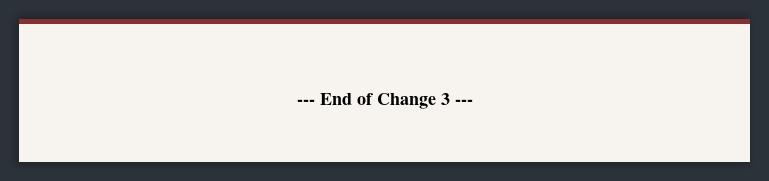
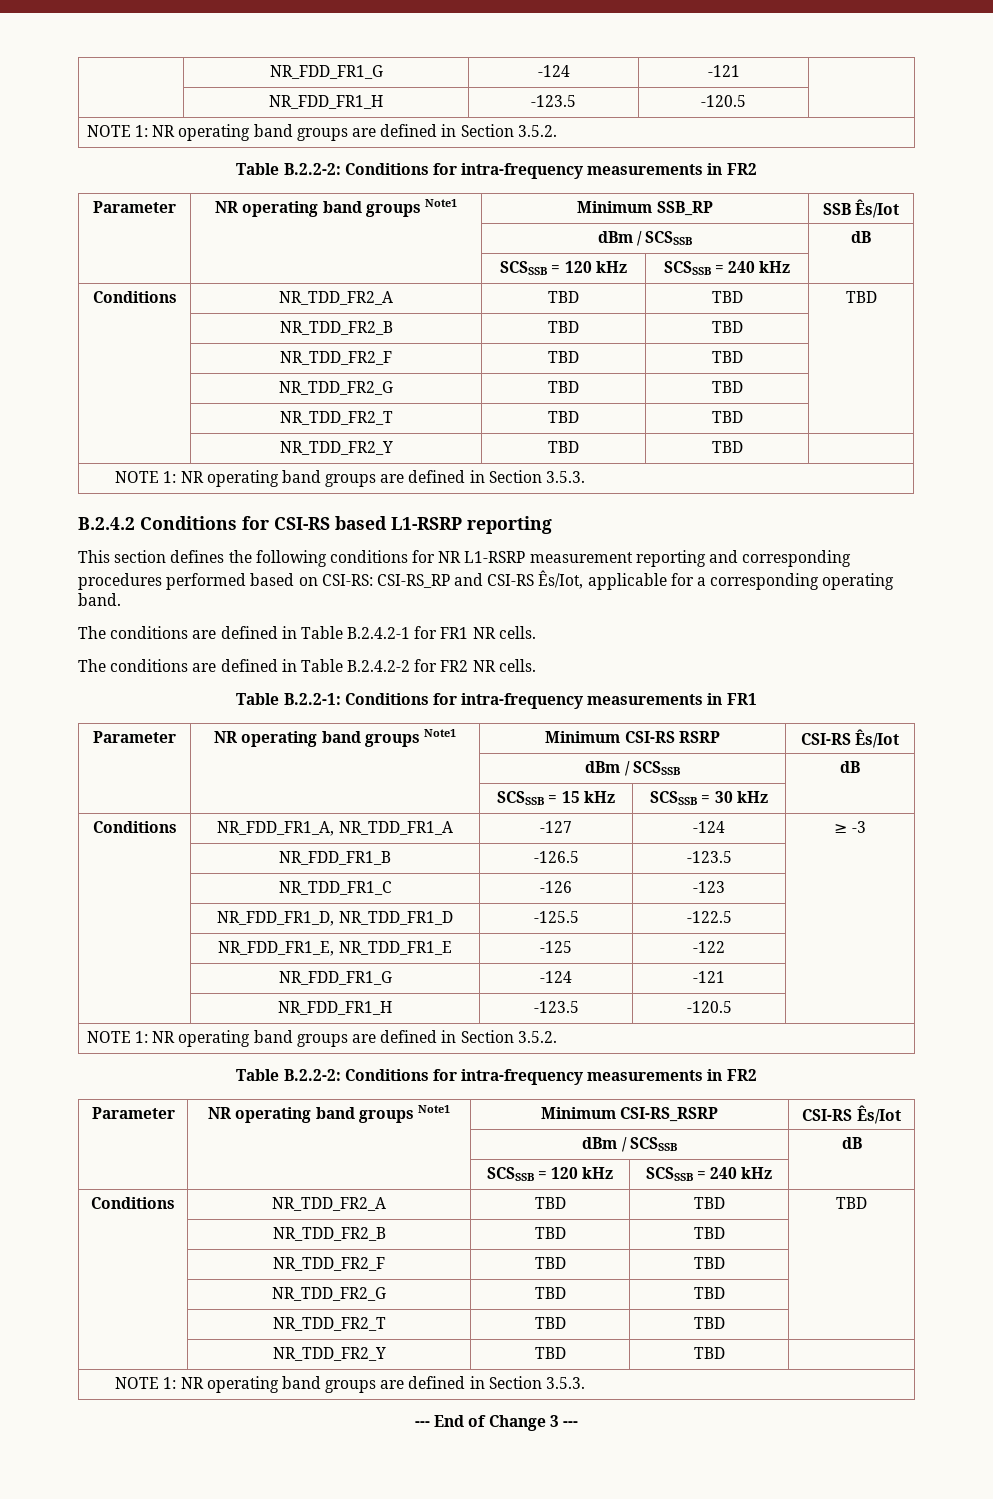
(296, 102) none -> [269,65,383,79] [537,65,570,77] [707,65,740,77] [269,95,383,109] [531,95,576,107] [701,95,746,107] [86,124,557,141] [236,163,757,179] [93,201,176,213] [215,199,457,217] [577,201,713,216] [822,199,900,218] [597,231,693,246] [851,231,871,243] [500,261,627,275] [663,261,791,275] [92,291,177,303] [279,291,393,305] [548,291,579,303] [711,291,743,303] [845,291,877,303] [279,321,393,335] [548,321,579,333] [711,321,743,333] [280,351,392,365] [548,351,579,363] [711,351,743,363] [279,381,393,395] [548,381,579,393] [711,381,743,393] [279,411,393,425] [548,411,579,423] [711,411,743,423] [279,441,393,455] [548,441,579,453] [711,441,743,453] [115,470,586,487] [78,516,552,534] [78,550,852,567] [78,570,895,590] [78,593,121,606] [78,626,536,639] [78,659,536,672] [236,693,757,709] [93,731,176,743] [214,729,456,747] [545,731,720,743] [800,729,900,748] [585,761,680,776] [840,761,860,773] [497,791,615,805] [650,791,768,805] [92,821,177,833] [217,821,453,836] [540,821,572,833] [693,821,725,833] [834,821,866,833] [279,851,391,865] [533,851,579,863] [686,851,732,863] [278,881,392,895] [540,881,572,893] [693,881,725,893] [217,911,453,926] [533,911,579,923] [686,911,732,923] [218,941,452,956] [540,941,572,953] [693,941,725,953] [278,971,392,985] [540,971,572,983] [693,971,725,983] [278,1001,392,1015] [533,1001,579,1013] [686,1001,732,1013] [86,1030,557,1047] [236,1069,757,1085] [91,1107,175,1119] [208,1105,450,1123] [540,1107,719,1122] [802,1105,901,1124] [582,1137,677,1152] [841,1137,862,1149] [486,1167,614,1181] [645,1167,773,1181] [91,1197,175,1209] [272,1197,386,1211] [534,1197,566,1209] [693,1197,725,1209] [836,1197,867,1209] [272,1227,386,1241] [534,1227,566,1239] [693,1227,725,1239] [273,1257,385,1271] [534,1257,566,1269] [693,1257,725,1269] [272,1287,386,1301] [534,1287,566,1299] [693,1287,725,1299] [272,1317,386,1331] [534,1317,566,1329] [693,1317,725,1329] [272,1347,386,1361] [534,1347,566,1359] [693,1347,725,1359] [115,1376,586,1393] | NR_FDD_FR1_G | -124 | -121 | // | NR_FDD_FR1_H | -123.5 | -120.5 | // NOTE 1: NR operating band groups are defined in Section 3.5.2. // Table B.2.2-2: Conditions for intra-frequency measurements in FR2 // Parameter | NR operating band groups Note1 | Minimum SSB_RP | SSB Ês/Iot // | | dBm / SCSSSB | dB // | | SCSSSB = 120 kHz | SCSSSB = 240 kHz | // Conditions | NR_TDD_FR2_A | TBD | TBD | TBD // | NR_TDD_FR2_B | TBD | TBD | // | NR_TDD_FR2_F | TBD | TBD | // | NR_TDD_FR2_G | TBD | TBD | // | NR_TDD_FR2_T | TBD | TBD | // | NR_TDD_FR2_Y | TBD | TBD | // NOTE 1: NR operating band groups are defined in Section 3.5.3. // B.2.4.2 Conditions for CSI-RS based L1-RSRP reporting // This section defines the following conditions for NR L1-RSRP measurement reporting and corresponding procedures performed based on CSI-RS: CSI-RS_RP and CSI-RS Ês/Iot, applicable for a corresponding operating band. // The conditions are defined in Table B.2.4.2-1 for FR1 NR cells. // The conditions are defined in Table B.2.4.2-2 for FR2 NR cells. // Table B.2.2-1: Conditions for intra-frequency measurements in FR1 // Parameter | NR operating band groups Note1 | Minimum CSI-RS RSRP | CSI-RS Ês/Iot // | | dBm / SCSSSB | dB // | | SCSSSB = 15 kHz | SCSSSB = 30 kHz | // Conditions | NR_FDD_FR1_A, NR_TDD_FR1_A | -127 | -124 | ≥ -3 // | NR_FDD_FR1_B | -126.5 | -123.5 | // | NR_TDD_FR1_C | -126 | -123 | // | NR_FDD_FR1_D, NR_TDD_FR1_D | -125.5 | -122.5 | // | NR_FDD_FR1_E, NR_TDD_FR1_E | -125 | -122 | // | NR_FDD_FR1_G | -124 | -121 | // | NR_FDD_FR1_H | -123.5 | -120.5 | // NOTE 1: NR operating band groups are defined in Section 3.5.2. // Table B.2.2-2: Conditions for intra-frequency measurements in FR2 // Parameter | NR operating band groups Note1 | Minimum CSI-RS_RSRP | CSI-RS Ês/Iot // | | dBm / SCSSSB | dB // | | SCSSSB = 120 kHz | SCSSSB = 240 kHz | // Conditions | NR_TDD_FR2_A | TBD | TBD | TBD // | NR_TDD_FR2_B | TBD | TBD | // | NR_TDD_FR2_F | TBD | TBD | // | NR_TDD_FR2_G | TBD | TBD | // | NR_TDD_FR2_T | TBD | TBD | // | NR_TDD_FR2_Y | TBD | TBD | // NOTE 1: NR operating band groups are defined in Section 3.5.3. //

